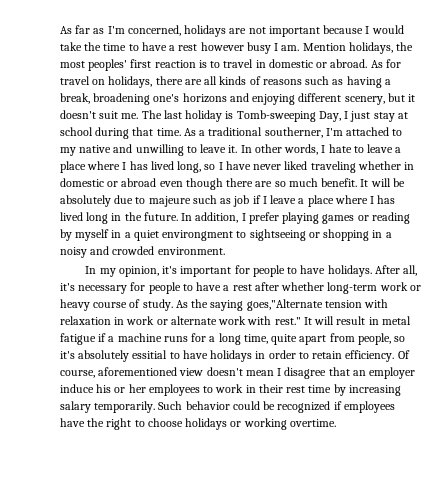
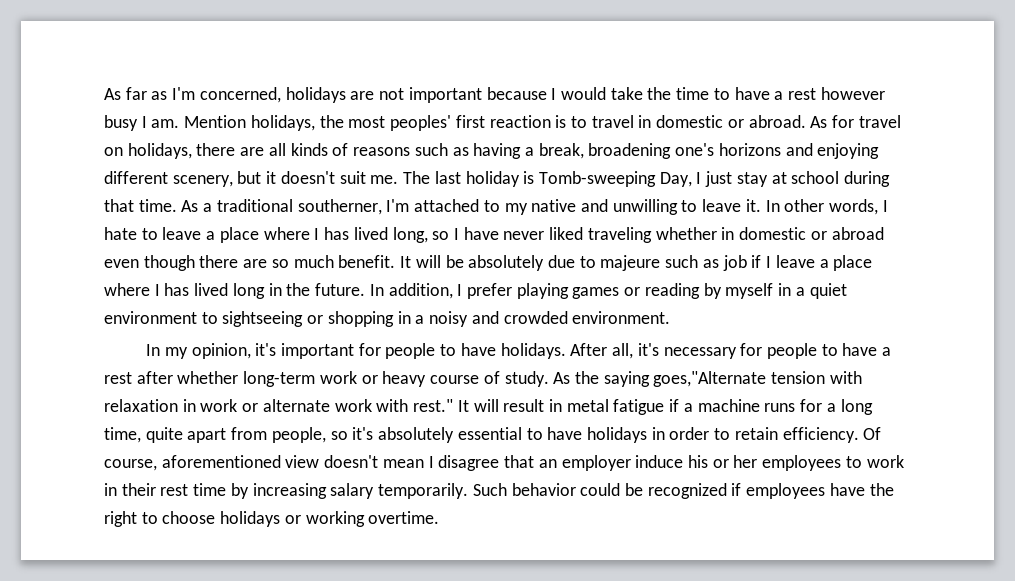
[162,230,234,241] environgment -> [104,311,197,324] environment
[132,350,168,359] essitial -> [457,427,522,440] essential

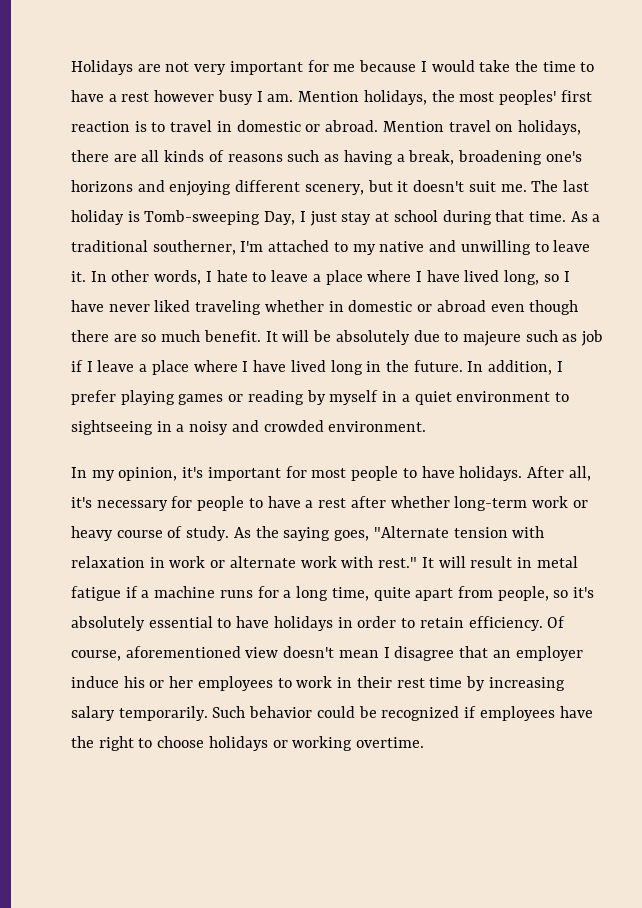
[104,87,482,103] As far as I'm concerned, holidays are not important -> [71,60,356,75] Holidays are not very important for me
[810,115,855,128] As for -> [382,121,444,132] Mention
[324,227,350,240] has -> [426,270,460,282] have
[164,283,190,296] has -> [253,360,287,372] have
[307,311,394,327] or shopping -> (153, 427) none
(381, 349) none -> [311,468,347,478] most
[653,371,767,387] goes,"Alternate -> [334,526,449,541] goes, "Alternate

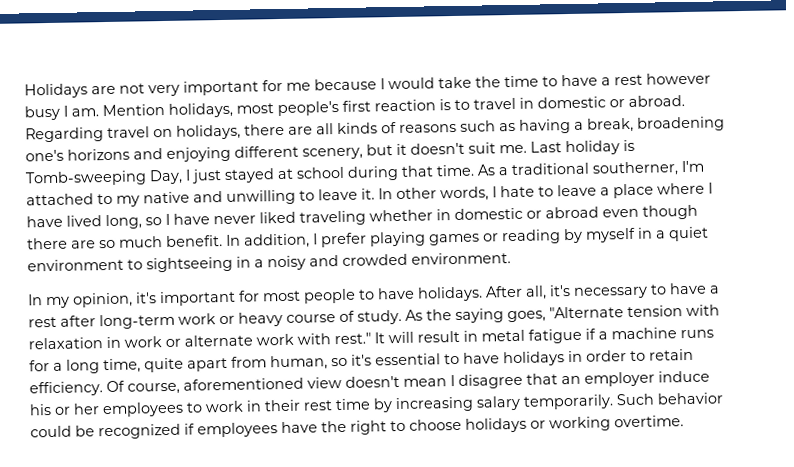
[431,90,556,105] the most peoples' -> [236,100,339,117] most people's
[382,121,444,132] Mention -> [25,127,104,143] Regarding
[531,180,589,192] The last -> [530,141,562,153] Last
[341,212,372,225] stay -> [224,168,275,183] stayed
[265,330,604,346] [71,360,463,375] It will be absolutely due to majeure such as job if I leave a place where I have lived long in the future. -> (223, 241) none
[171,496,245,511] for people -> (648, 292) none
[390,496,450,508] whether -> (96, 321) none
[497,586,549,601] people, -> [270,355,328,371] human,
[71,616,145,631] absolutely -> (372, 360) none

